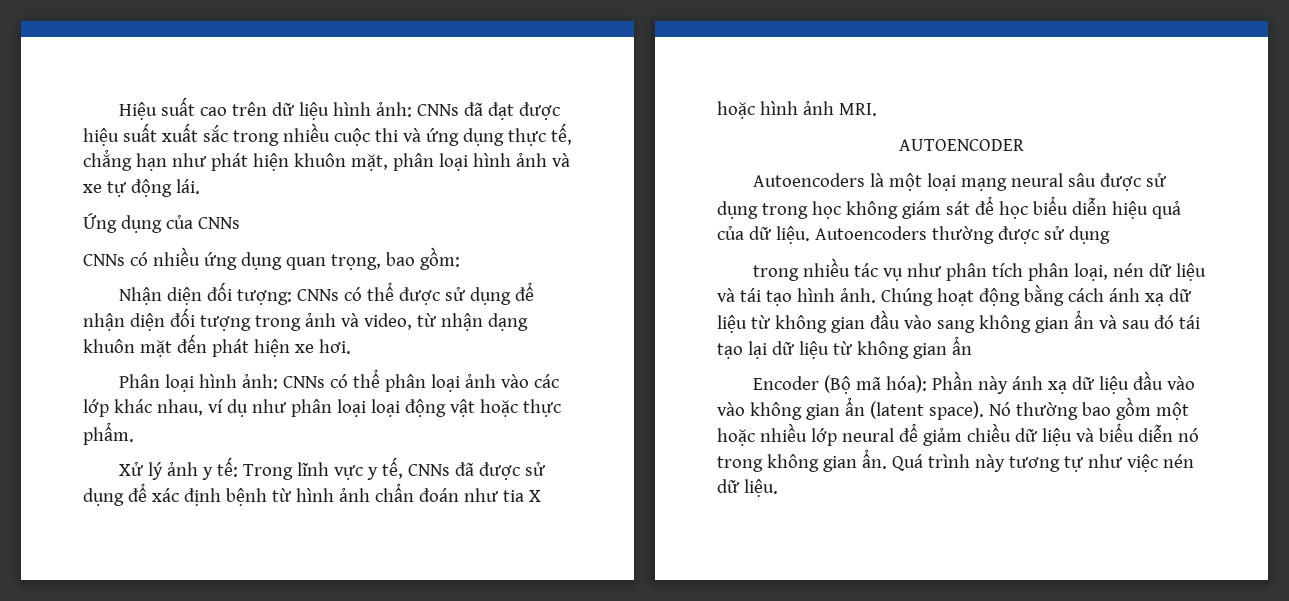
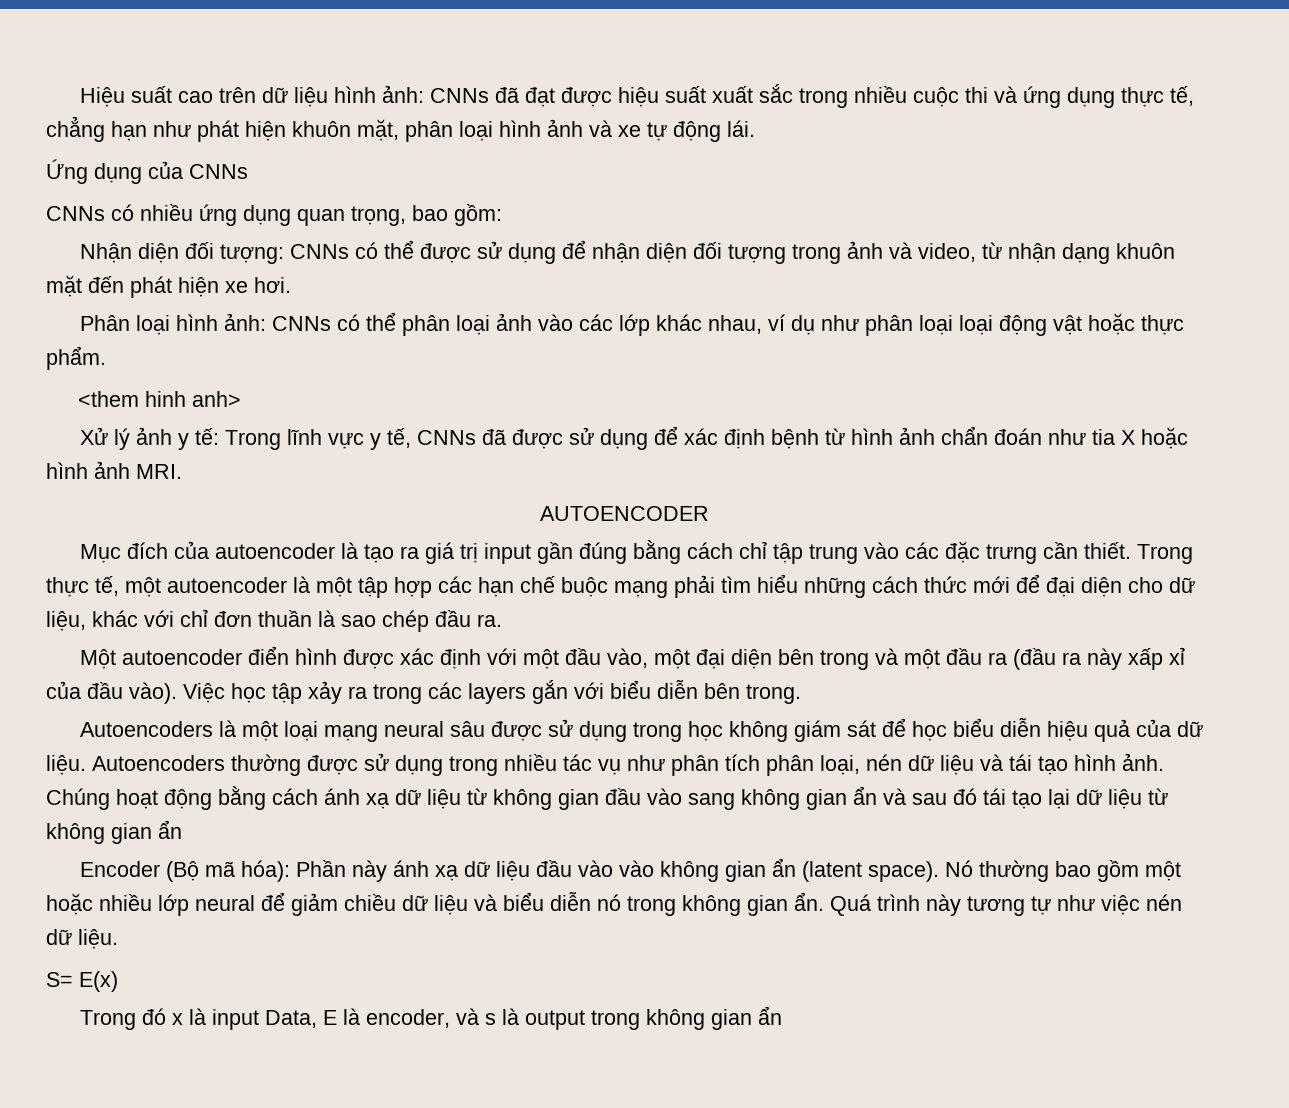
(134, 433) none -> [78,391,242,407] // <them hinh anh>
(1024, 145) none -> [79,540,1193,564] [46,574,1195,598] [46,609,502,632] [79,646,1185,670] [46,680,801,704] // Mục đích của autoencoder là tạo ra giá trị input gần đúng bằng cách chỉ tập trung vào các đặc trưng cần thiết. Trong thực tế, một autoencoder là một tập hợp các hạn chế buộc mạng phải tìm hiểu những cách thức mới để đại diện cho dữ liệu, khác với chỉ đơn thuần là sao chép đầu ra. // Một autoencoder điển hình được xác định với một đầu vào, một đại diện bên trong và một đầu ra (đầu ra này xấp xỉ của đầu vào). Việc học tập xảy ra trong các layers gắn với biểu diễn bên trong.
(1110, 235) // -> (443, 765) none
(778, 488) none -> [46,971,118,992] [79,1006,782,1030] // S= E(x) // Trong đó x là input Data, E là encoder, và s là output trong không gian ẩn

